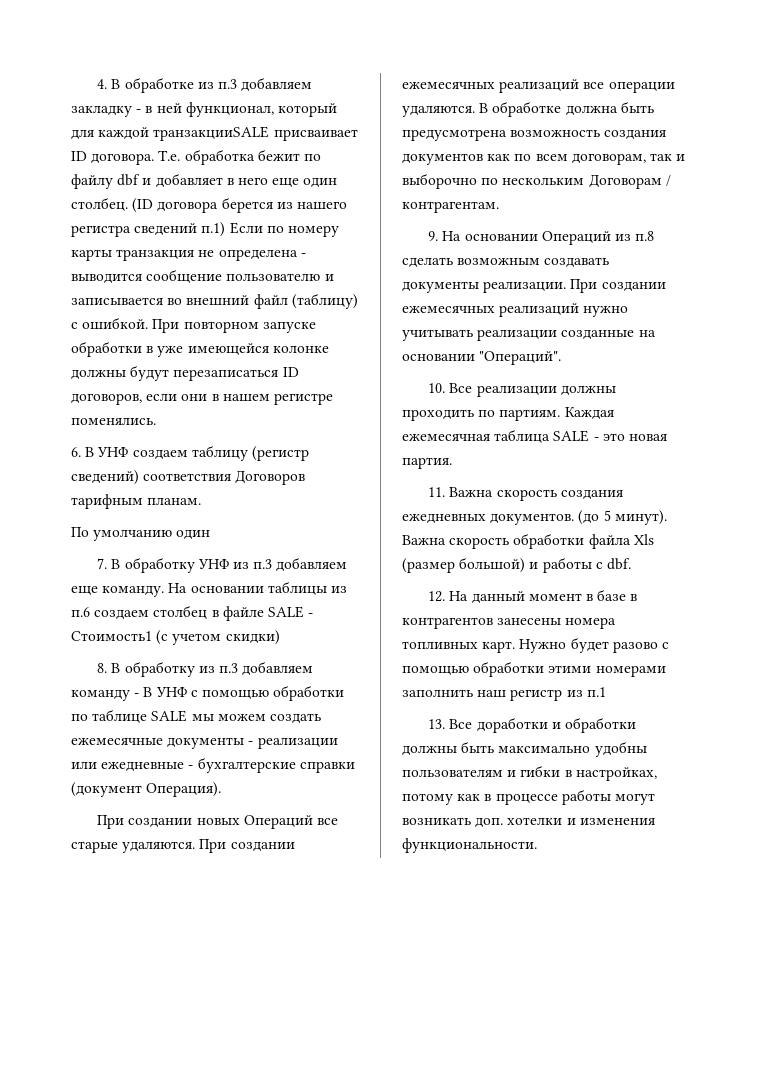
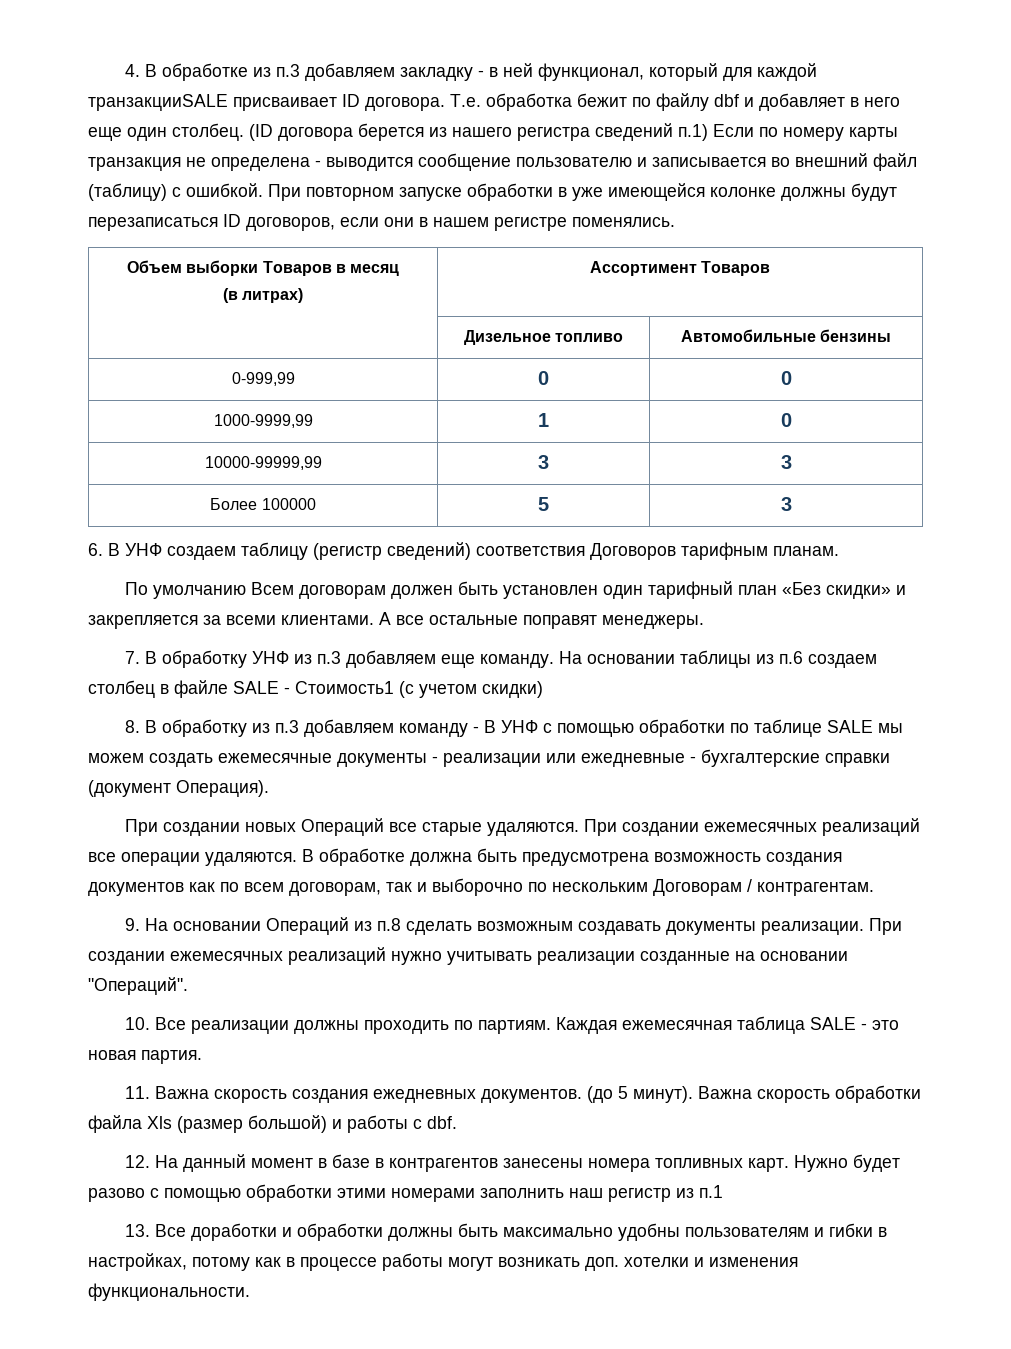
(156, 421) none -> [126,260,400,276] [222,288,304,303] [589,261,771,276] [463,330,624,345] [680,329,892,342] [231,372,295,386] [538,371,549,385] [780,371,792,385] [213,414,313,428] [538,413,549,427] [780,413,792,427] [204,456,322,470] [538,455,549,469] [780,455,792,469] [210,498,316,510] [538,497,549,511] [780,497,792,511] // Объем выборки Товаров в месяц // (в литрах) | Ассортимент Товаров // | Дизельное топливо | Автомобильные бензины // 0-999,99 | 0 | 0 // 1000-9999,99 | 1 | 0 // 10000-99999,99 | 3 | 3 // Более 100000 | 5 | 3
[176,530,211,540] один -> [251,581,907,599] [88,612,704,629] Всем договорам должен быть установлен один тарифный план «Без скидки» и закрепляется за всеми клиентами. А все остальные поправят менеджеры.

